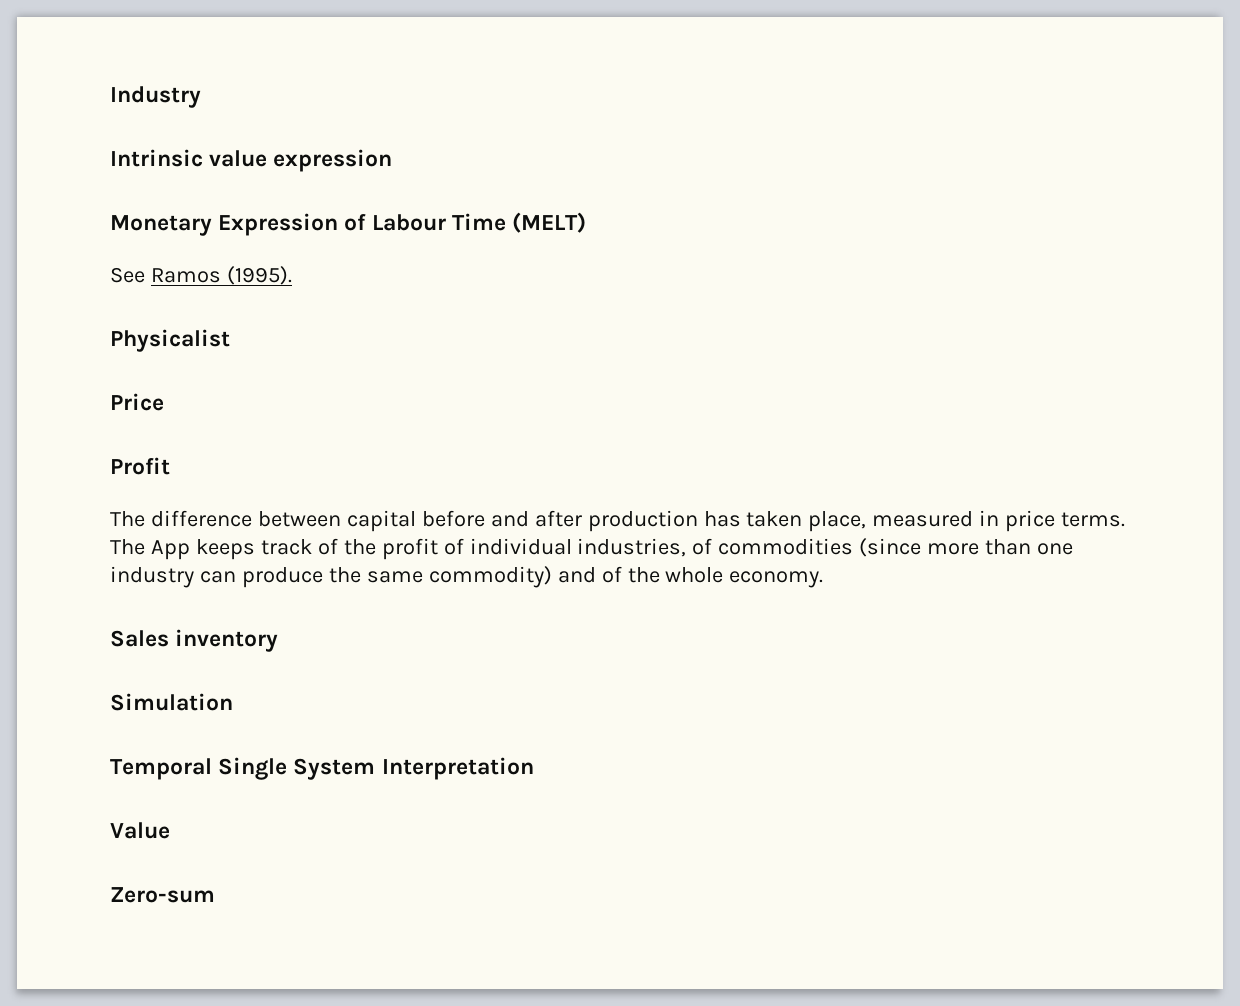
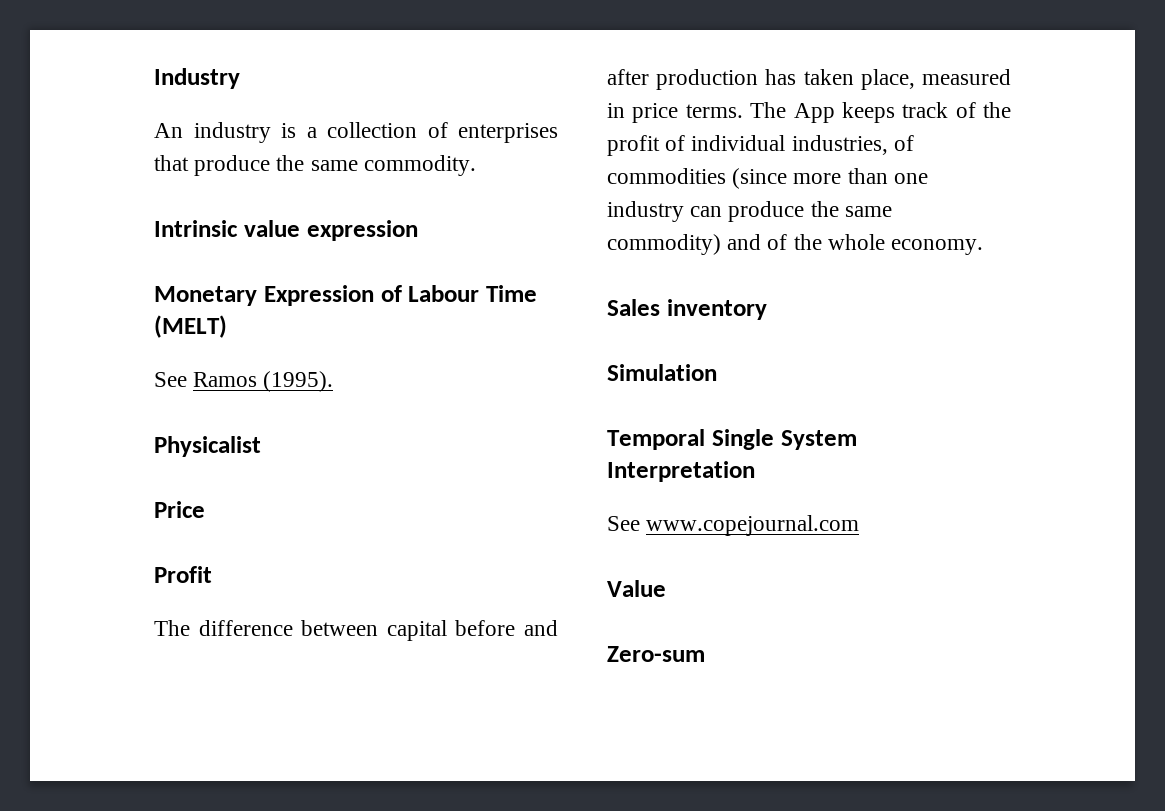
(201, 97) none -> [154,122,558,143] [154,155,476,176] // An industry is a collection of enterprises that produce the same commodity.
(534, 768) none -> [607,515,860,536] // See www.copejournal.com

